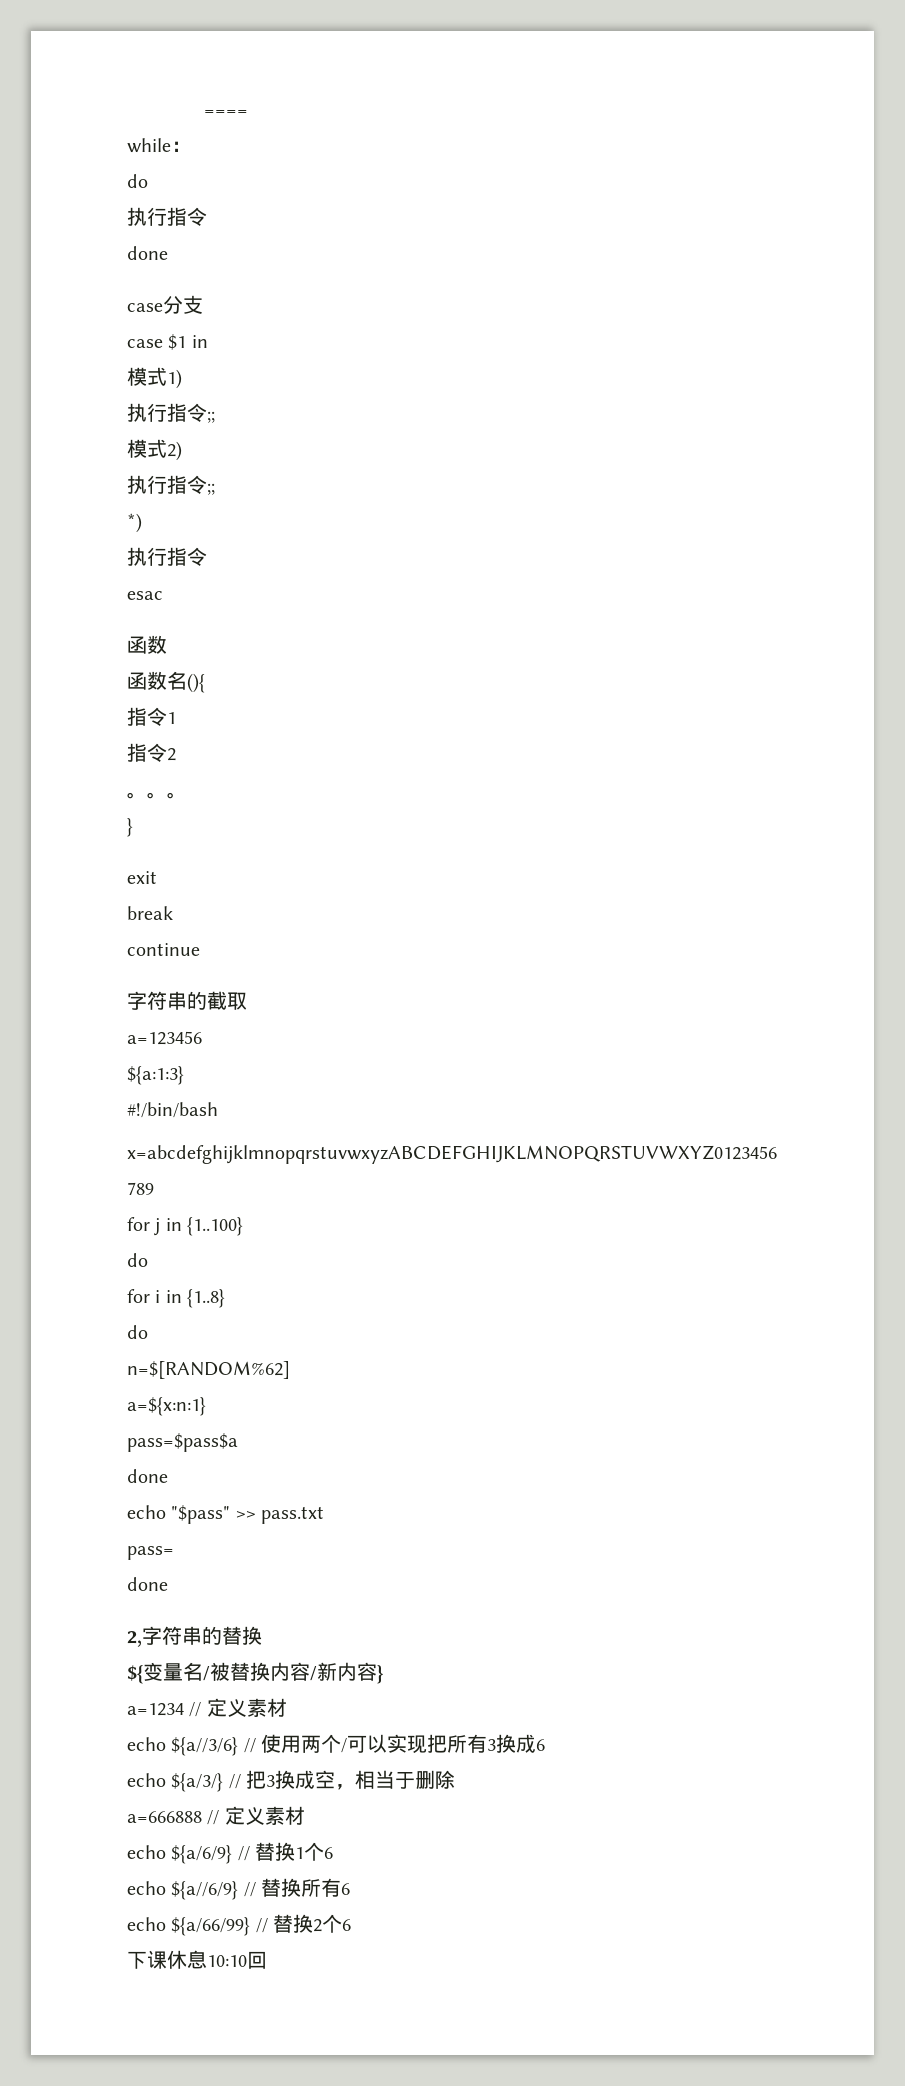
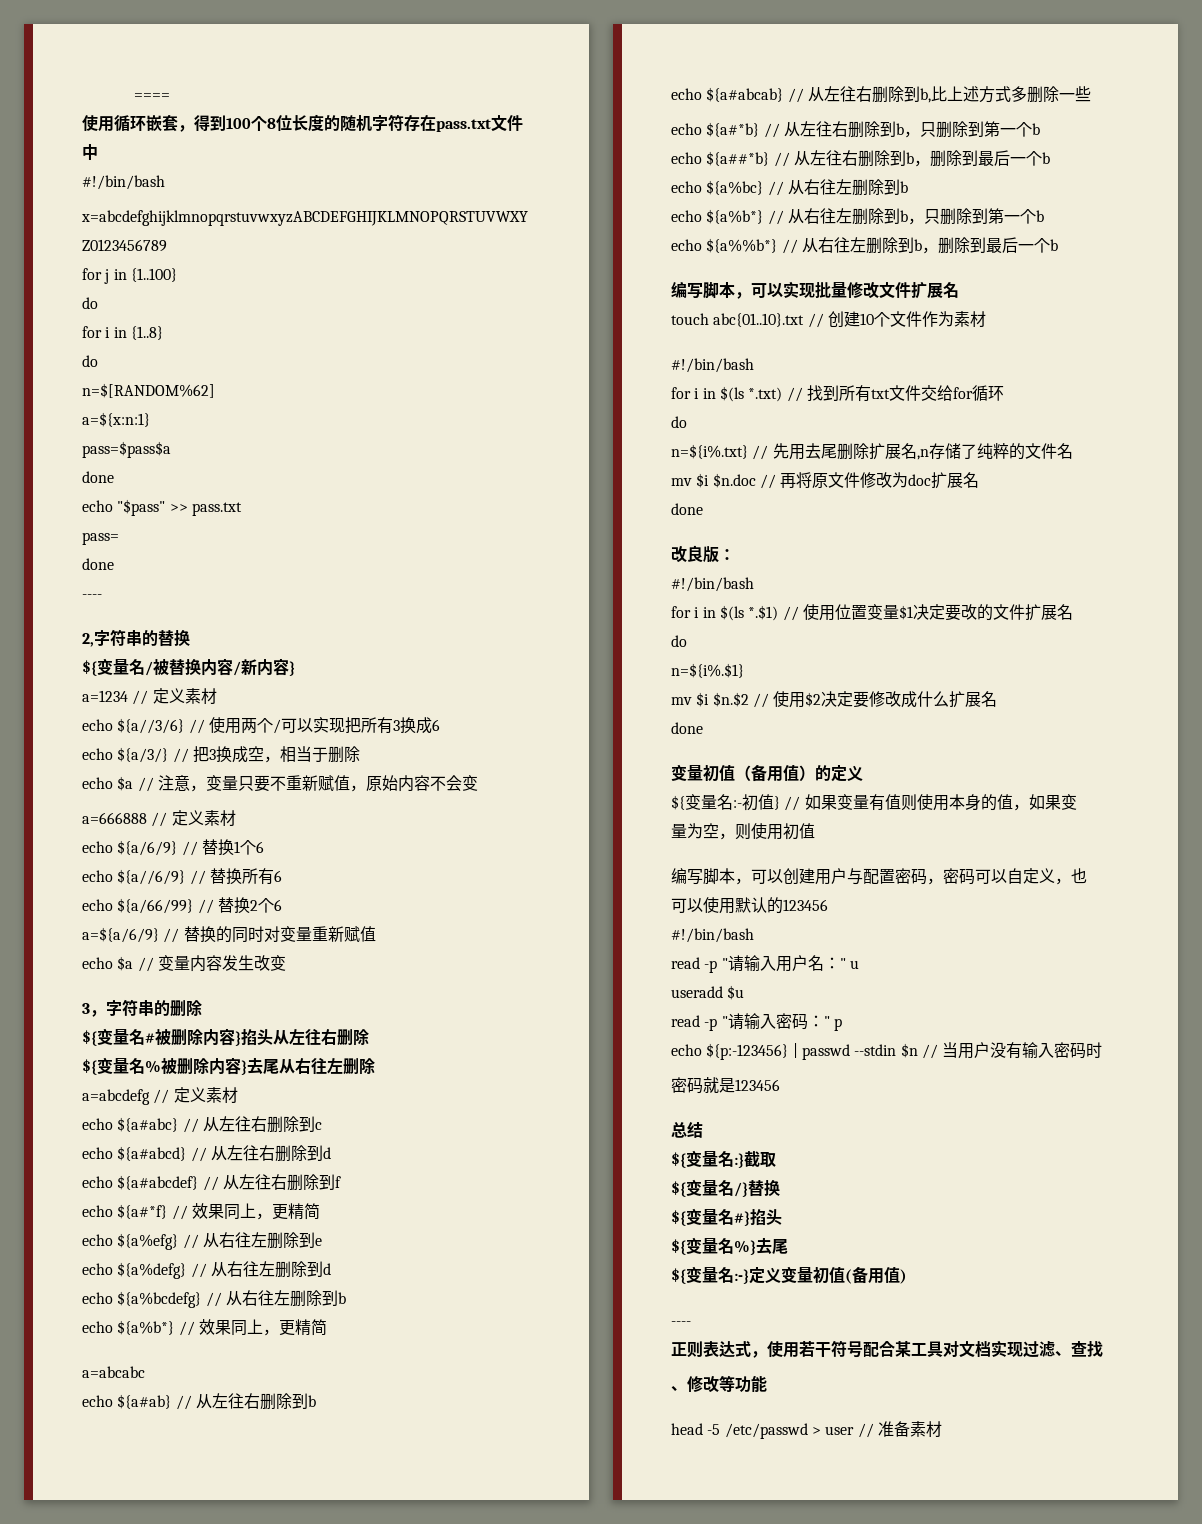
[127,138,191,153] [127,174,148,188] [127,207,207,226] [127,246,168,260] [127,295,203,314] [127,334,208,350] [127,367,182,389] [127,403,215,423] [127,439,182,461] [127,475,215,495] [127,513,142,533] [127,547,207,566] [127,591,163,600] [127,635,167,654] [127,671,205,693] [127,707,176,726] [127,743,176,762] [127,792,187,799] [127,818,133,837] [127,871,157,884] [127,906,173,920] [127,943,200,956] [127,991,247,1010] [127,1031,202,1045] [127,1066,184,1085] while： // do // 执行指令 // done // case分支 // case $1 in // 模式1) // 执行指令;; // 模式2) // 执行指令;; // *) // 执行指令 // esac // 函数 // 函数名(){ // 指令1 // 指令2 // 。。。 // } // exit // break // continue // 字符串的截取 // a=123456 // ${a:1:3} -> [82,114,523,132] [82,144,98,160] 使用循环嵌套，得到100个8位长度的随机字符存在pass.txt文件中
(168, 1584) none -> [82,594,102,599] // ----
(456, 1779) none -> [82,775,478,792] // echo $a // 注意，变量只要不重新赋值，原始内容不会变
[127,1950,267,1969] 下课休息10:10回 -> [82,926,376,943] [82,955,286,972] [82,999,202,1017] [82,1028,369,1046] [82,1057,375,1075] [82,1087,238,1105] [82,1116,322,1133] [82,1145,331,1162] [82,1174,341,1191] [82,1203,320,1220] [82,1232,322,1250] [82,1261,331,1279] [82,1290,346,1308] [82,1319,327,1336] [82,1366,145,1378] [82,1393,316,1410] [671,86,1091,103] [671,121,1040,138] [671,150,1050,167] [671,179,908,196] [671,208,1044,225] [671,237,1058,254] [671,281,959,299] [671,311,986,328] [671,358,754,373] [671,385,1004,402] [671,416,687,428] [671,443,1073,460] [671,472,980,489] [671,503,703,515] [671,545,735,563] [671,577,754,592] [671,604,1073,621] [671,635,687,647] [671,663,744,678] [671,691,998,708] [671,722,703,734] [671,764,863,782] [671,794,1077,811] [671,823,815,840] [671,868,1087,885] [671,897,828,914] [671,928,754,943] [671,955,859,973] [671,985,745,1000] [671,1013,842,1031] [671,1042,1103,1060] [671,1077,780,1094] [671,1121,703,1138] [671,1150,776,1168] [671,1179,780,1197] [671,1208,782,1226] [671,1237,788,1255] [671,1266,907,1284] [671,1321,691,1326] [671,1340,1103,1358] [671,1375,767,1393] [671,1421,942,1439] a=${a/6/9} // 替换的同时对变量重新赋值 // echo $a // 变量内容发生改变 // 3，字符串的删除 // ${变量名#被删除内容}掐头从左往右删除 // ${变量名%被删除内容}去尾从右往左删除 // a=abcdefg // 定义素材 // echo ${a#abc} // 从左往右删除到c // echo ${a#abcd} // 从左往右删除到d // echo ${a#abcdef} // 从左往右删除到f // echo ${a#*f} // 效果同上，更精简 // echo ${a%efg} // 从右往左删除到e // echo ${a%defg} // 从右往左删除到d // echo ${a%bcdefg} // 从右往左删除到b // echo ${a%b*} // 效果同上，更精简 // a=abcabc // echo ${a#ab} // 从左往右删除到b // echo ${a#abcab} // 从左往右删除到b,比上述方式多删除一些 // echo ${a#*b} // 从左往右删除到b，只删除到第一个b // echo ${a##*b} // 从左往右删除到b，删除到最后一个b // echo ${a%bc} // 从右往左删除到b // echo ${a%b*} // 从右往左删除到b，只删除到第一个b // echo ${a%%b*} // 从右往左删除到b，删除到最后一个b // 编写脚本，可以实现批量修改文件扩展名 // touch abc{01..10}.txt // 创建10个文件作为素材 // #!/bin/bash // for i in $(ls *.txt) // 找到所有txt文件交给for循环 // do // n=${i%.txt} // 先用去尾删除扩展名,n存储了纯粹的文件名 // mv $i $n.doc // 再将原文件修改为doc扩展名 // done // 改良版： // #!/bin/bash // for i in $(ls *.$1) // 使用位置变量$1决定要改的文件扩展名 // do // n=${i%.$1} // mv $i $n.$2 // 使用$2决定要修改成什么扩展名 // done // 变量初值（备用值）的定义 // ${变量名:-初值} // 如果变量有值则使用本身的值，如果变 // 量为空，则使用初值 // 编写脚本，可以创建用户与配置密码，密码可以自定义，也 // 可以使用默认的123456 // #!/bin/bash // read -p "请输入用户名：" u // useradd $u // read -p "请输入密码：" p // echo ${p:-123456} | passwd --stdin $n // 当用户没有输入密码时 // 密码就是123456 // 总结 // ${变量名:}截取 // ${变量名/}替换 // ${变量名#}掐头 // ${变量名%}去尾 // ${变量名:-}定义变量初值(备用值) // ---- // 正则表达式，使用若干符号配合某工具对文档实现过滤、查找 // 、修改等功能 // head -5 /etc/passwd > user // 准备素材

